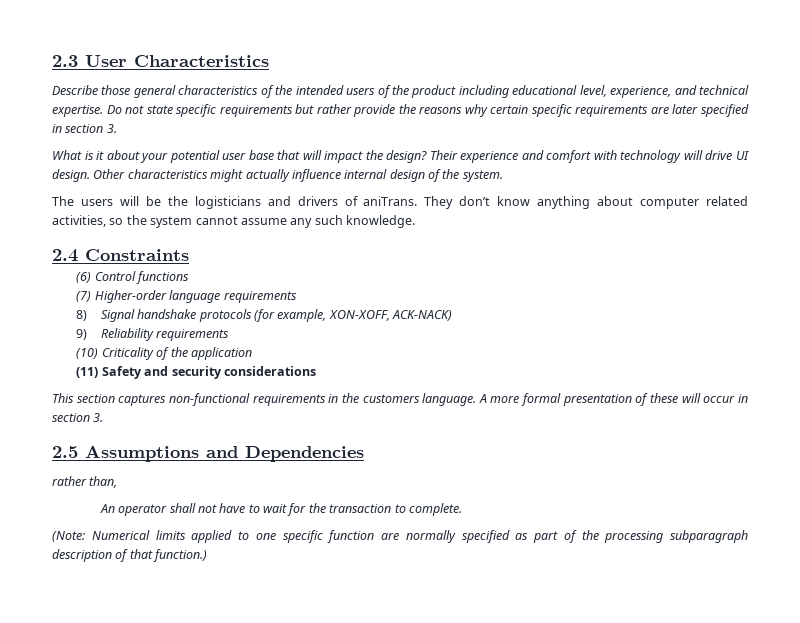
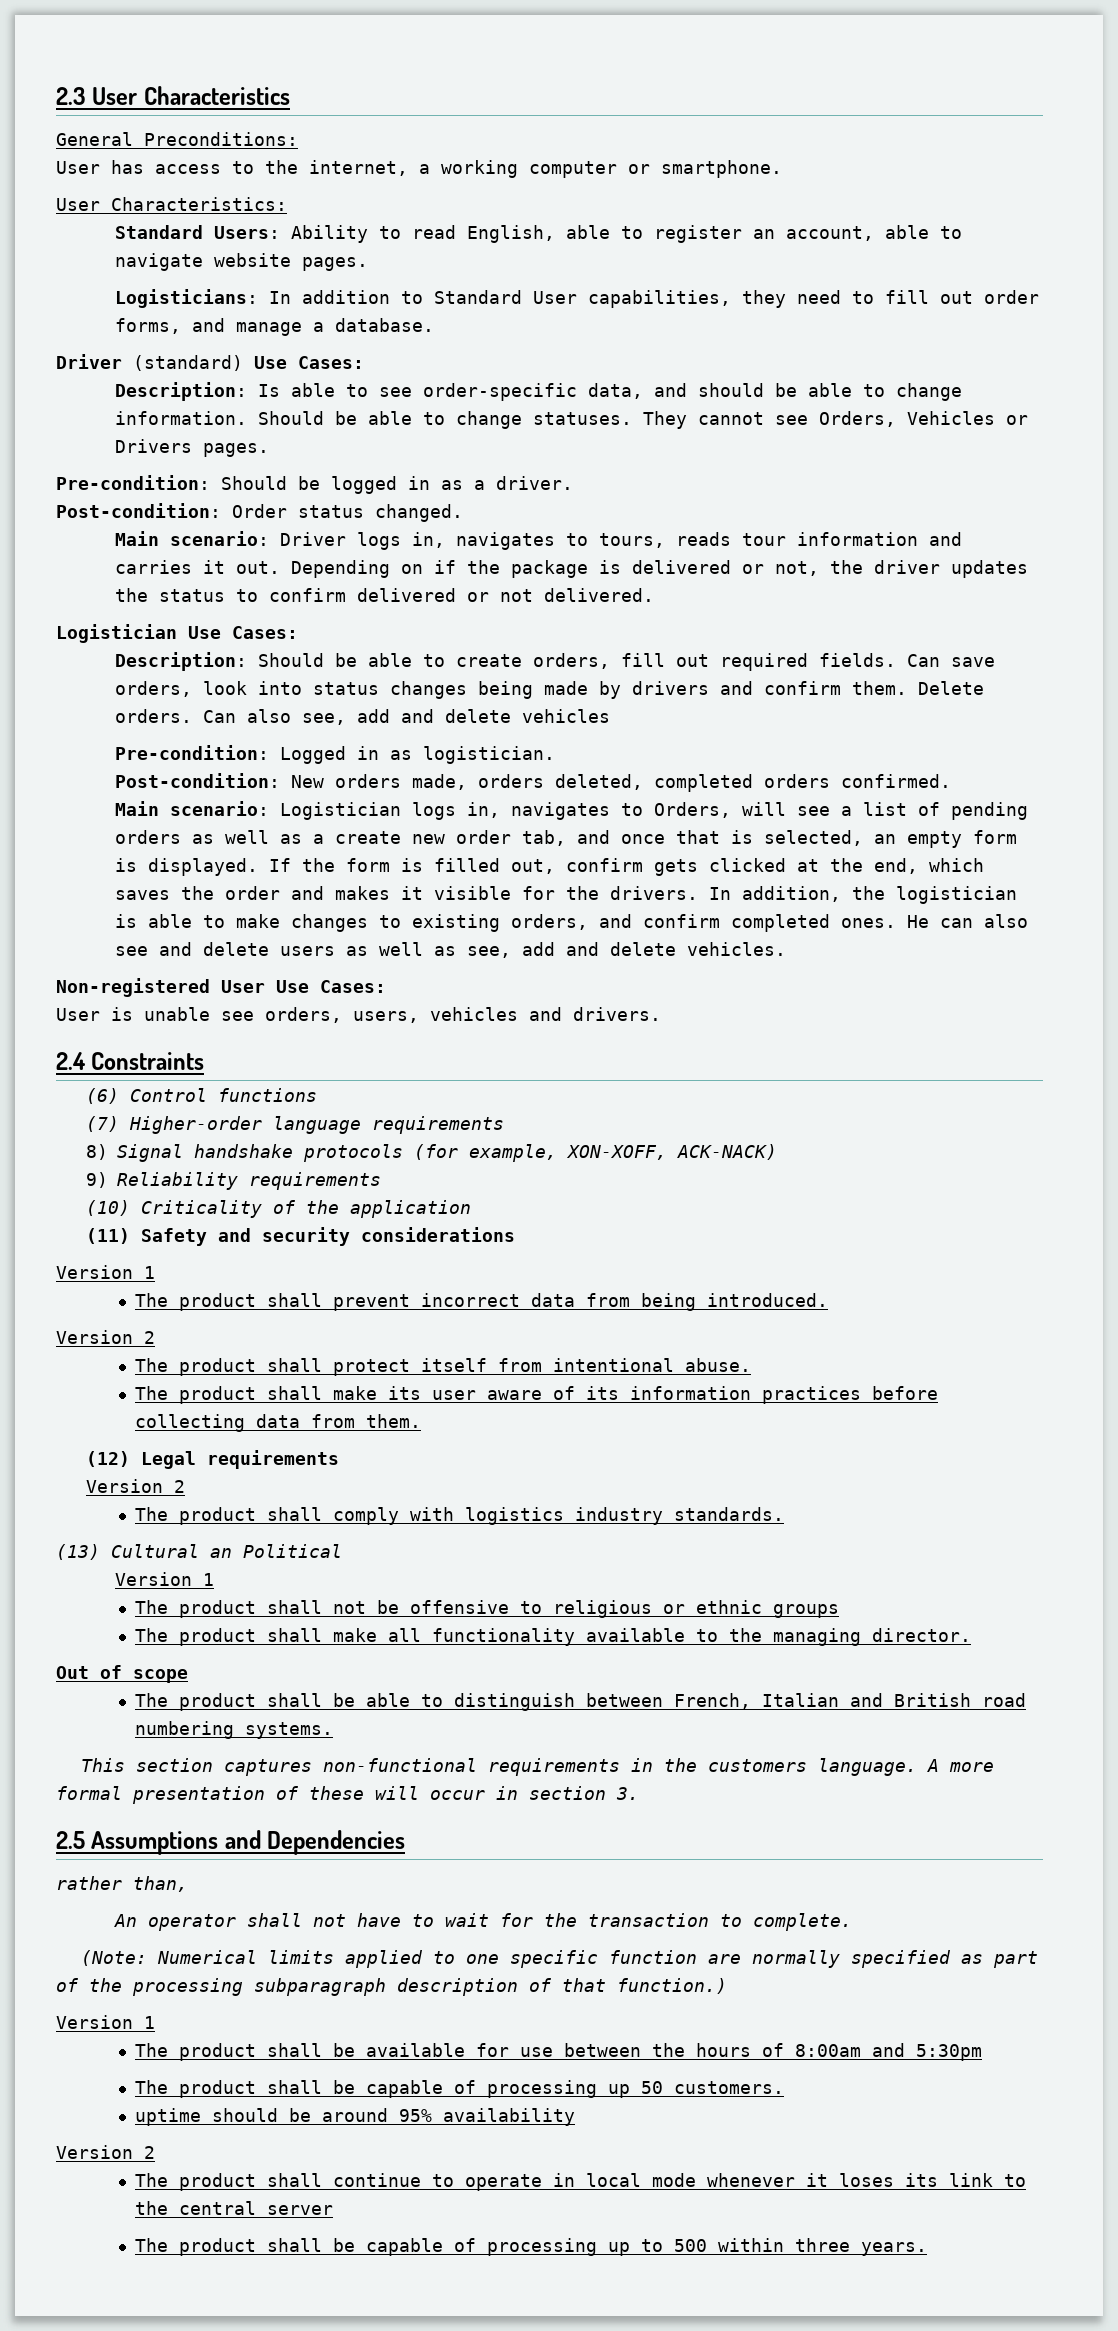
[52,85,749,98] [52,104,749,117] [52,124,117,133] [52,150,749,163] [52,169,503,182] [52,196,748,209] [52,215,415,228] Describe those general characteristics of the intended users of the product including educational level, experience, and technical expertise. Do not state specific requirements but rather provide the reasons why certain specific requirements are later specified in section 3. // What is it about your potential user base that will impact the design? Their experience and comfort with technology will drive UI design. Other characteristics might actually influence internal design of the system. // The users will be the logisticians and drivers of aniTrans. They don’t know anything about computer related activities, so the system cannot assume any such knowledge. -> [56,132,298,146] [56,160,782,178] [56,197,287,211] [115,225,963,243] [115,253,369,271] [115,289,1040,308] [115,318,435,336] [56,354,364,371] [115,382,963,401] [115,411,1029,429] [115,439,270,457] [56,475,573,494] [56,503,463,522] [115,531,963,550] [115,560,1029,578] [115,588,655,602] [56,624,298,643] [115,652,996,671] [115,681,985,699] [115,709,611,725] [115,745,556,764] [115,773,952,792] [115,801,1029,820] [115,830,1018,848] [115,858,985,876] [115,886,1018,904] [115,914,1029,932] [115,942,787,958] [56,978,386,997] [56,1007,661,1023] General Preconditions: // User has access to the internet, a working computer or smartphone. // User Characteristics: // Standard Users: Ability to read English, able to register an account, able to navigate website pages. // Logisticians: In addition to Standard User capabilities, they need to fill out order forms, and manage a database. // Driver (standard) Use Cases: // Description: Is able to see order-specific data, and should be able to change information. Should be able to change statuses. They cannot see Orders, Vehicles or Drivers pages. // Pre-condition: Should be logged in as a driver. // Post-condition: Order status changed. // Main scenario: Driver logs in, navigates to tours, reads tour information and carries it out. Depending on if the package is delivered or not, the driver updates the status to confirm delivered or not delivered. // Logistician Use Cases: // Description: Should be able to create orders, fill out required fields. Can save orders, look into status changes being made by drivers and confirm them. Delete orders. Can also see, add and delete vehicles // Pre-condition: Logged in as logistician. // Post-condition: New orders made, orders deleted, completed orders confirmed. // Main scenario: Logistician logs in, navigates to Orders, will see a list of pending orders as well as a create new order tab, and once that is selected, an empty form is displayed. If the form is filled out, confirm gets clicked at the end, which saves the order and makes it visible for the drivers. In addition, the logistician is able to make changes to existing orders, and confirm completed ones. He can also see and delete users as well as see, add and delete vehicles. // Non-registered User Use Cases: // User is unable see orders, users, vehicles and drivers.
(316, 371) none -> [56,1265,155,1279] [134,1293,828,1311] [56,1330,155,1344] [134,1358,751,1376] [134,1386,938,1404] [134,1414,421,1432] [85,1450,339,1469] [85,1479,185,1493] [134,1507,784,1525] [56,1544,342,1560] [115,1572,215,1586] [134,1600,839,1618] [134,1628,971,1646] [56,1665,188,1683] [134,1693,1026,1711] [134,1721,333,1739] // Version 1 // The product shall prevent incorrect data from being introduced. // Version 2 // The product shall protect itself from intentional abuse. // The product shall make its user aware of its information practices before collecting data from them. // (12) Legal requirements // Version 2 // The product shall comply with logistics industry standards. // (13) Cultural an Political // Version 1 // The product shall not be offensive to religious or ethnic groups // The product shall make all functionality available to the managing director. // Out of scope // The product shall be able to distinguish between French, Italian and British road numbering systems.
(208, 555) none -> [56,2015,155,2029] [134,2043,982,2061] [134,2080,784,2098] [134,2108,575,2126] [56,2145,155,2159] [134,2173,1026,2191] [134,2201,333,2215] [134,2238,927,2256] // Version 1 // The product shall be available for use between the hours of 8:00am and 5:30pm // The product shall be capable of processing up 50 customers. // uptime should be around 95% availability // Version 2 // The product shall continue to operate in local mode whenever it loses its link to the central server // The product shall be capable of processing up to 500 within three years.

